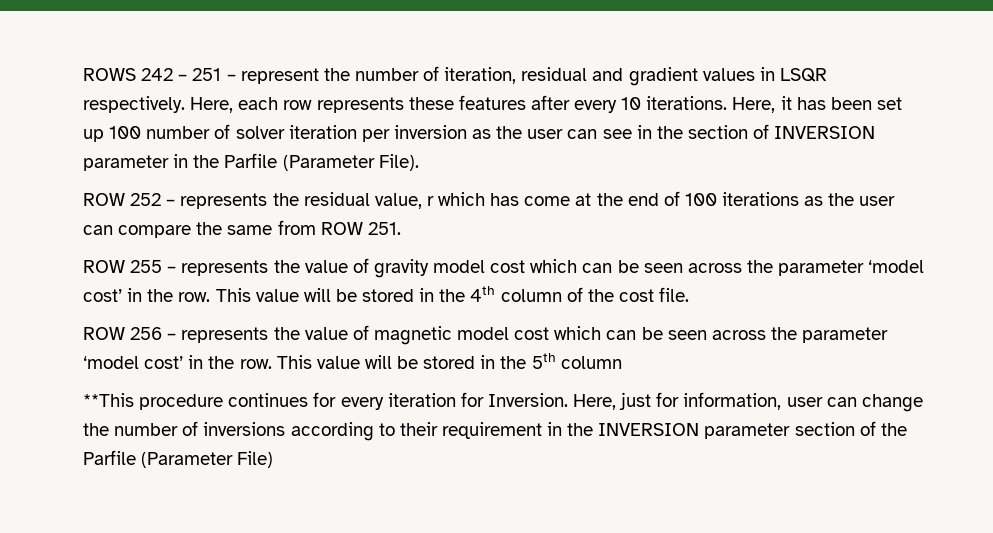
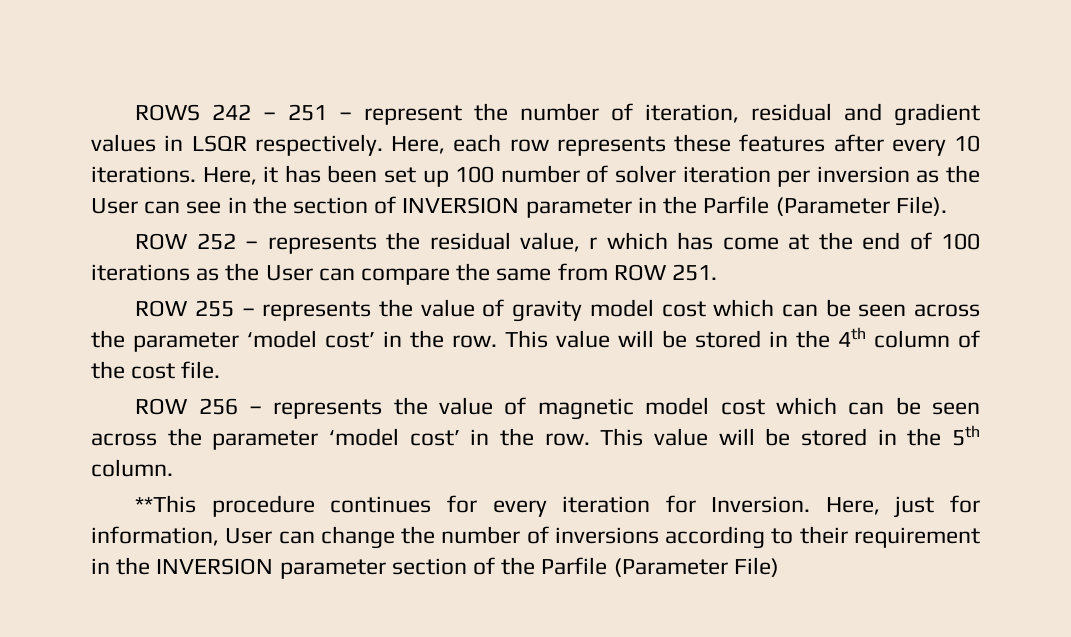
[527,129,564,139] user -> [91,198,138,214] User
[859,196,896,206] user -> [265,265,313,281] User
[560,356,622,369] column -> [91,459,173,477] column.
[786,397,823,407] user -> [225,528,273,544] User

